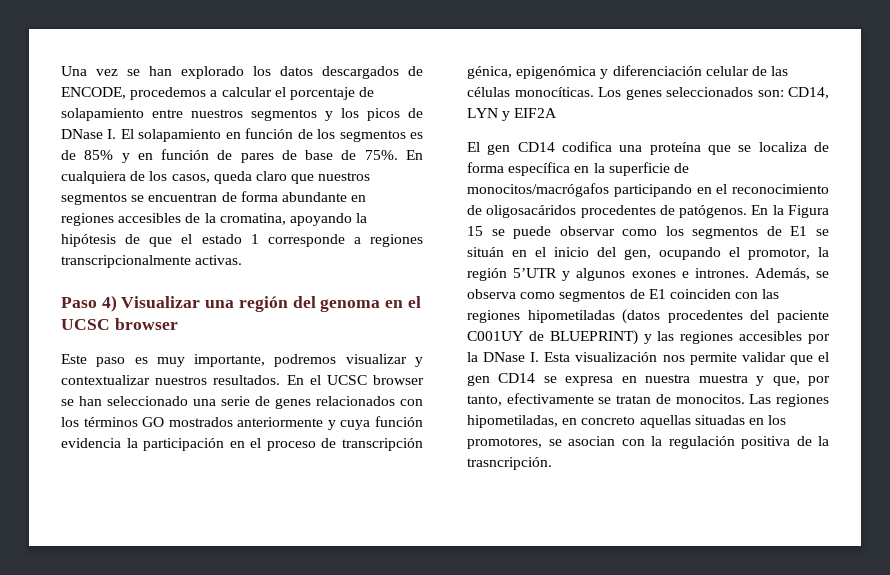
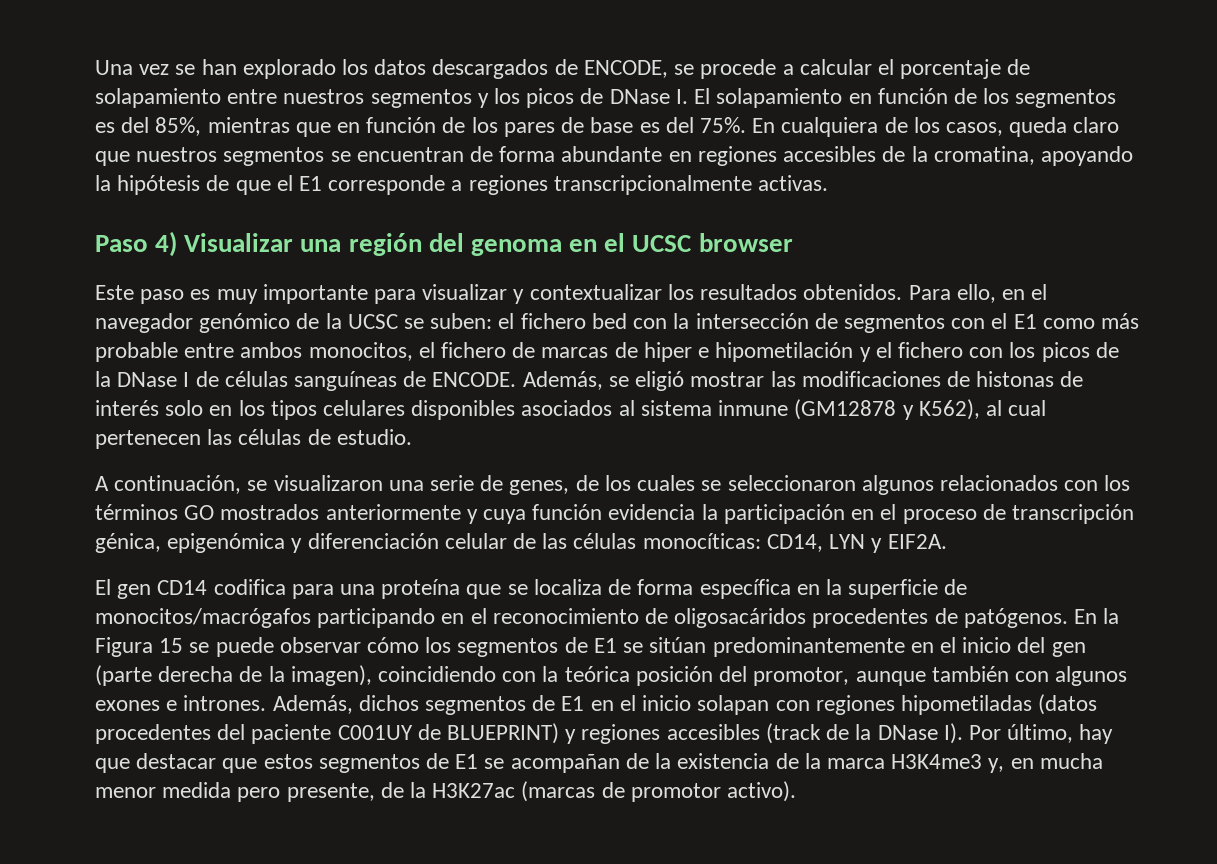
[130,87,207,100] procedemos -> [674,59,777,79] se procede
[61,149,233,163] de 85% y en función de -> [121,117,498,137] del 85%, mientras que en función de los
[341,150,357,160] de -> [639,117,694,133] es del
[201,234,259,244] estado 1 -> [299,176,323,191] E1
[194,354,337,367] importante, podremos -> [262,284,417,304] importante para
[155,375,424,385] [61,396,311,409] nuestros resultados. En el UCSC browser se han seleccionado una serie de genes -> [667,284,1048,303] [95,313,1139,333] [95,342,1119,362] [95,371,1084,391] [95,399,1047,420] [95,429,412,449] [95,475,934,495] los resultados obtenidos. Para ello, en el navegador genómico de la UCSC se suben: el fichero bed con la intersección de segmentos con el E1 como más probable entre ambos monocitos, el fichero de marcas de hiper e hipometilación y el fichero con los picos de la DNase I de células sanguíneas de ENCODE. Además, se eligió mostrar las modificaciones de histonas de interés solo en los tipos celulares disponibles asociados al sistema inmune (GM12878 y K562), al cual pertenecen las células de estudio. // A continuación, se visualizaron una serie de genes, de los cuales se seleccionaron algunos
[514,87,784,100] monocíticas. Los genes seleccionados son: -> [642,533,761,549] monocíticas:
[514,108,558,118] EIF2A -> [887,534,947,549] EIF2A.
(612, 146) none -> [291,584,334,599] para
[622,229,658,236] como -> [367,637,420,653] cómo
[467,247,504,257] situán -> [649,637,905,657] sitúan predominantemente
[624,247,829,260] [467,268,571,281] gen, ocupando el promotor, la región 5’UTR y -> [1051,642,1086,657] [95,665,1049,686] gen (parte derecha de la imagen), coincidiendo con la teórica posición del promotor, aunque también con
[816,271,829,278] [467,289,780,302] se observa como segmentos de E1 coinciden con las -> [358,695,810,715] dichos segmentos de E1 en el inicio solapan con
[657,331,830,344] [467,352,829,365] [467,373,830,386] [467,393,829,407] [467,415,787,428] [467,436,829,449] [467,457,552,470] las regiones accesibles por la DNase I. Esta visualización nos permite validar que el gen CD14 se expresa en nuestra muestra y que, por tanto, efectivamente se tratan de monocitos. Las regiones hipometiladas, en concreto aquellas situadas en los promotores, se asocian con la regulación positiva de la trasncripción. -> [581,723,1114,744] [95,753,1103,773] [95,781,797,802] regiones accesibles (track de la DNase I). Por último, hay que destacar que estos segmentos de E1 se acompañan de la existencia de la marca H3K4me3 y, en mucha menor medida pero presente, de la H3K27ac (marcas de promotor activo).

